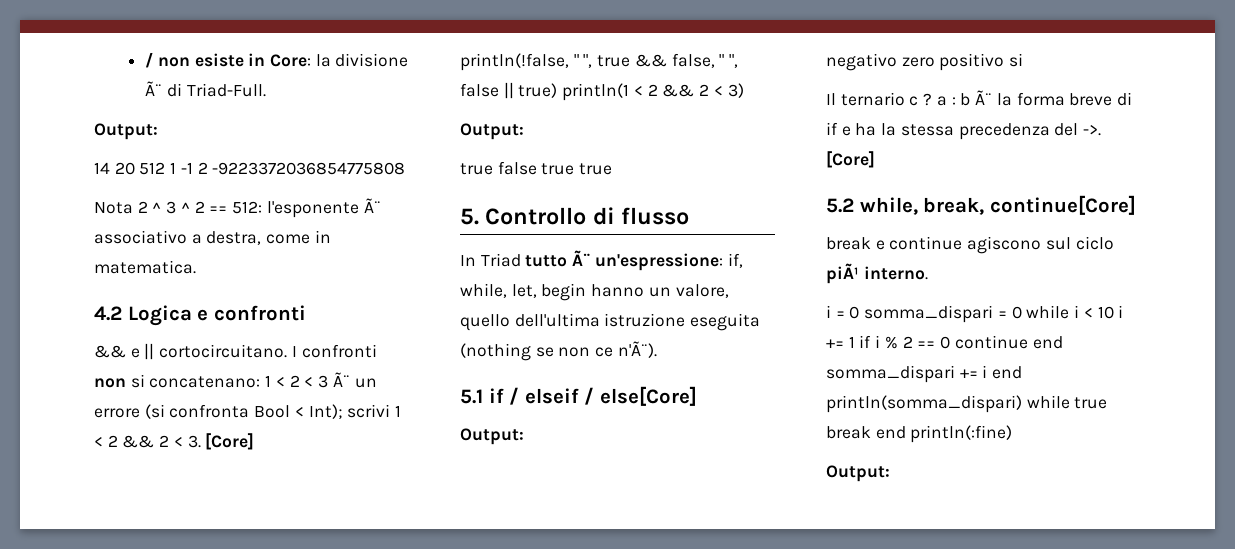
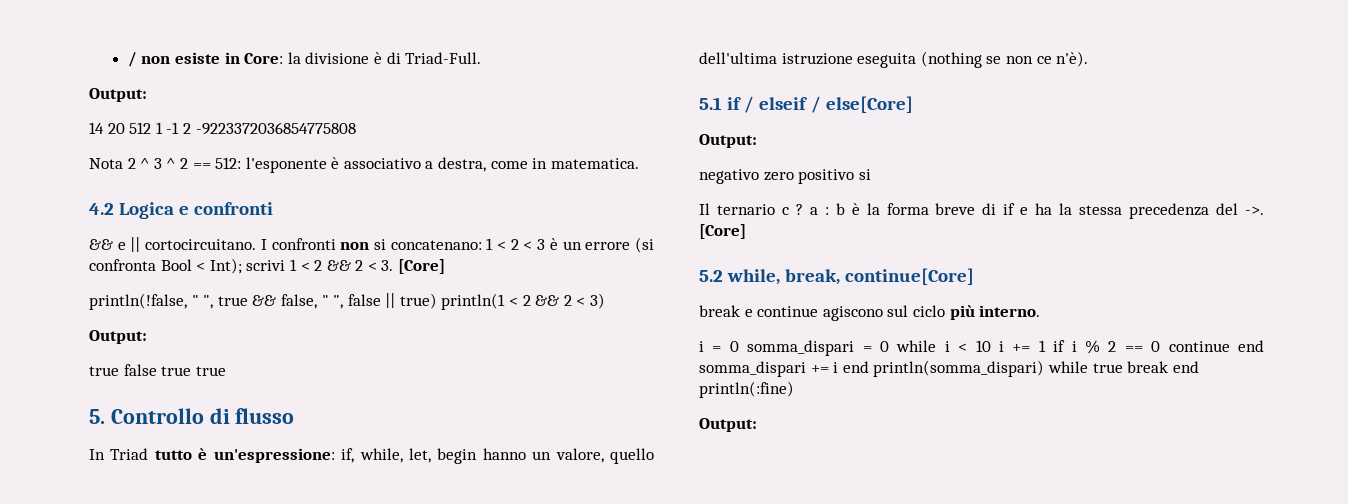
[145,81,163,96] Ã¨ -> [374,52,383,64] è
[363,198,381,213] Ã¨ -> [331,157,340,169] è
[332,372,350,387] Ã¨ -> [549,238,558,250] è
[572,250,591,266] Ã¨ -> [198,448,208,460] è
[617,341,657,358] n'Ã¨). -> [1056,51,1089,67] n'è).
[975,90,993,105] Ã¨ -> [851,203,860,215] è
[826,263,859,284] piÃ¹ -> [949,305,975,320] più

